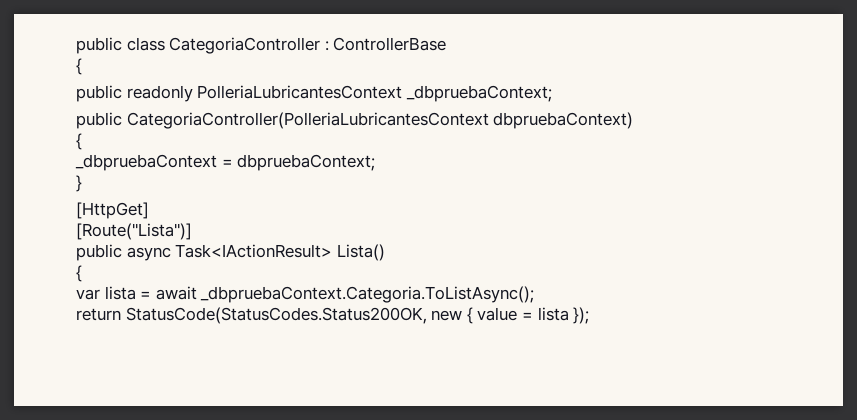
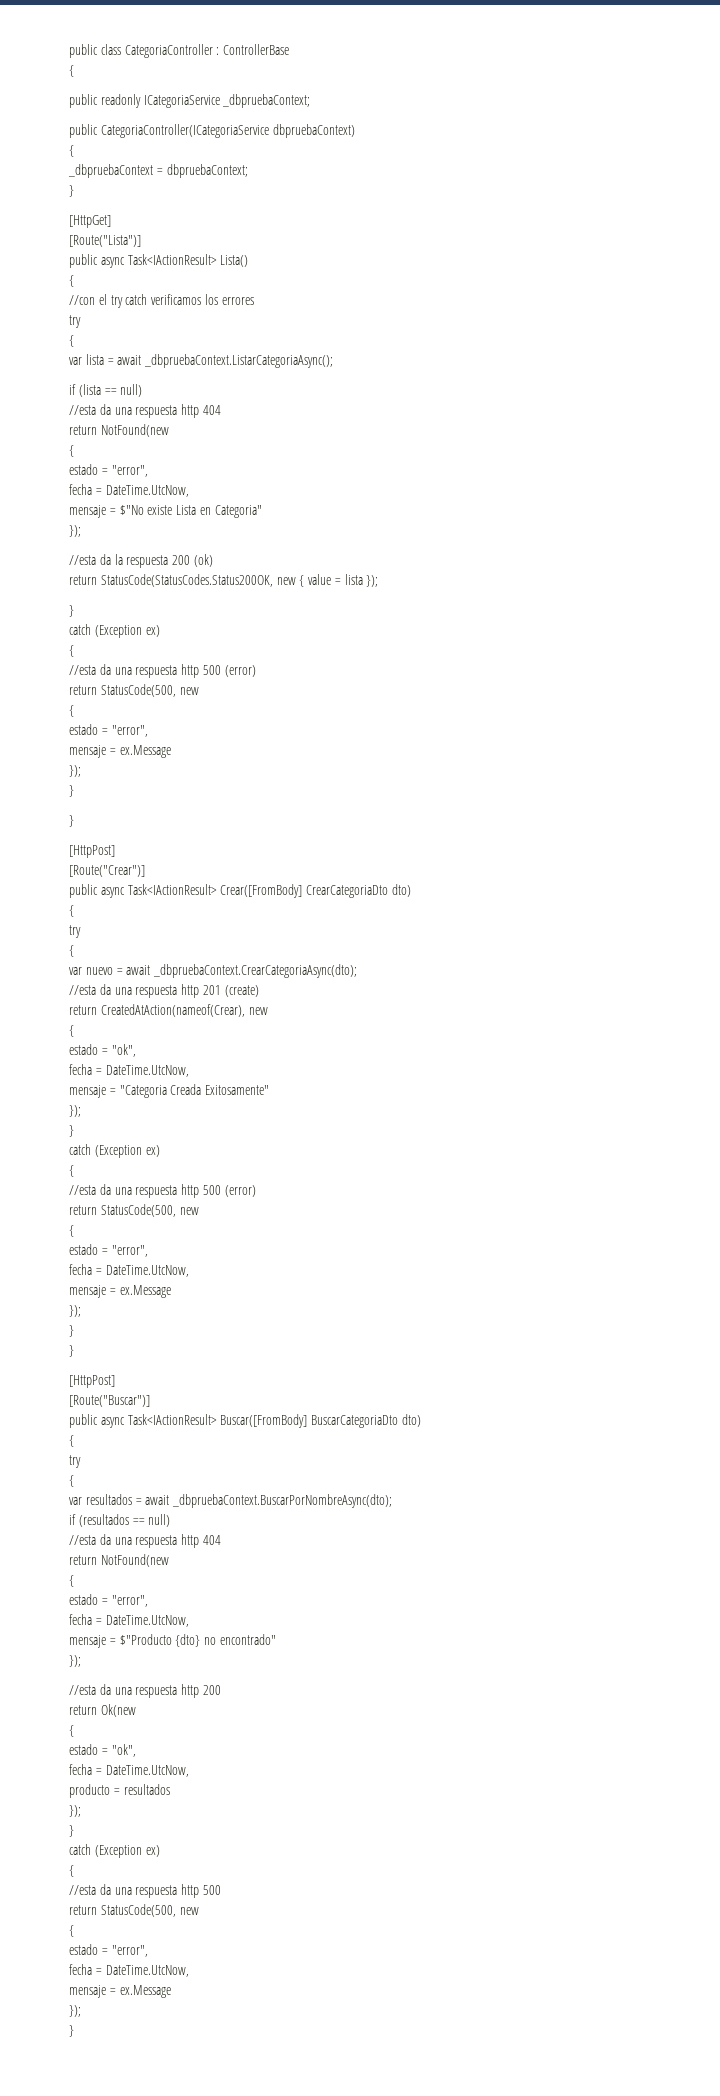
[197,85,403,99] PolleriaLubricantesContext -> [143,95,220,108] ICategoriaService
[126,112,489,129] CategoriaController(PolleriaLubricantesContext -> [100,124,269,138] CategoriaController(ICategoriaService
[76,286,535,303] var lista = await _dbpruebaContext.Categoria.ToListAsync(); -> [69,294,254,308] [69,315,81,328] [69,335,74,347] [69,354,334,368] [69,384,143,397] [69,404,221,418] [69,424,169,437] [69,445,74,457] [69,464,148,477] [69,484,189,497] [69,505,262,518] [69,525,81,537] [69,554,213,568] //con el try catch verificamos los errores // try // { // var lista = await _dbpruebaContext.ListarCategoriaAsync(); // if (lista == null) // //esta da una respuesta http 404 // return NotFound(new // { // estado = "error", // fecha = DateTime.UtcNow, // mensaje = $"No existe Lista en Categoria" // }); // //esta da la respuesta 200 (ok)
(590, 315) none -> [69,605,74,617] [69,624,160,638] [69,645,74,657] [69,664,256,678] [69,684,199,697] [69,705,74,717] [69,724,148,737] [69,745,171,758] [69,765,81,777] [69,785,74,797] [69,815,74,827] [69,845,115,858] [69,865,145,877] [69,884,411,898] [69,905,74,917] [69,925,81,938] [69,945,74,957] [69,964,358,978] [69,984,259,998] [69,1004,268,1017] [69,1025,74,1037] [69,1044,136,1057] [69,1064,189,1077] [69,1084,270,1098] [69,1105,81,1117] [69,1125,74,1137] [69,1144,160,1158] [69,1165,74,1177] [69,1184,256,1198] [69,1204,199,1217] [69,1225,74,1237] [69,1244,148,1257] [69,1264,189,1277] [69,1285,171,1298] [69,1305,81,1317] [69,1325,74,1337] [69,1345,74,1357] [69,1375,115,1388] [69,1395,150,1407] [69,1414,421,1428] [69,1435,74,1447] [69,1455,81,1468] [69,1475,74,1487] [69,1494,393,1508] [69,1514,171,1527] [69,1534,221,1548] [69,1554,169,1567] [69,1575,74,1587] [69,1594,148,1607] [69,1614,189,1627] [69,1634,276,1648] [69,1655,81,1667] [69,1684,221,1698] [69,1704,136,1717] [69,1725,74,1737] [69,1744,136,1757] [69,1764,189,1777] [69,1784,170,1798] [69,1805,81,1817] [69,1825,74,1837] [69,1844,160,1858] [69,1865,74,1877] [69,1884,221,1898] [69,1904,199,1917] [69,1925,74,1937] [69,1944,148,1957] [69,1964,189,1977] [69,1985,171,1998] [69,2005,81,2017] [69,2025,74,2037] // } // catch (Exception ex) // { // //esta da una respuesta http 500 (error) // return StatusCode(500, new // { // estado = "error", // mensaje = ex.Message // }); // } // } // [HttpPost] // [Route("Crear")] // public async Task<IActionResult> Crear([FromBody] CrearCategoriaDto dto) // { // try // { // var nuevo = await _dbpruebaContext.CrearCategoriaAsync(dto); // //esta da una respuesta http 201 (create) // return CreatedAtAction(nameof(Crear), new // { // estado = "ok", // fecha = DateTime.UtcNow, // mensaje = "Categoria Creada Exitosamente" // }); // } // catch (Exception ex) // { // //esta da una respuesta http 500 (error) // return StatusCode(500, new // { // estado = "error", // fecha = DateTime.UtcNow, // mensaje = ex.Message // }); // } // } // [HttpPost] // [Route("Buscar")] // public async Task<IActionResult> Buscar([FromBody] BuscarCategoriaDto dto) // { // try // { // var resultados = await _dbpruebaContext.BuscarPorNombreAsync(dto); // if (resultados == null) // //esta da una respuesta http 404 // return NotFound(new // { // estado = "error", // fecha = DateTime.UtcNow, // mensaje = $"Producto {dto} no encontrado" // }); // //esta da una respuesta http 200 // return Ok(new // { // estado = "ok", // fecha = DateTime.UtcNow, // producto = resultados // }); // } // catch (Exception ex) // { // //esta da una respuesta http 500 // return StatusCode(500, new // { // estado = "error", // fecha = DateTime.UtcNow, // mensaje = ex.Message // }); // }

